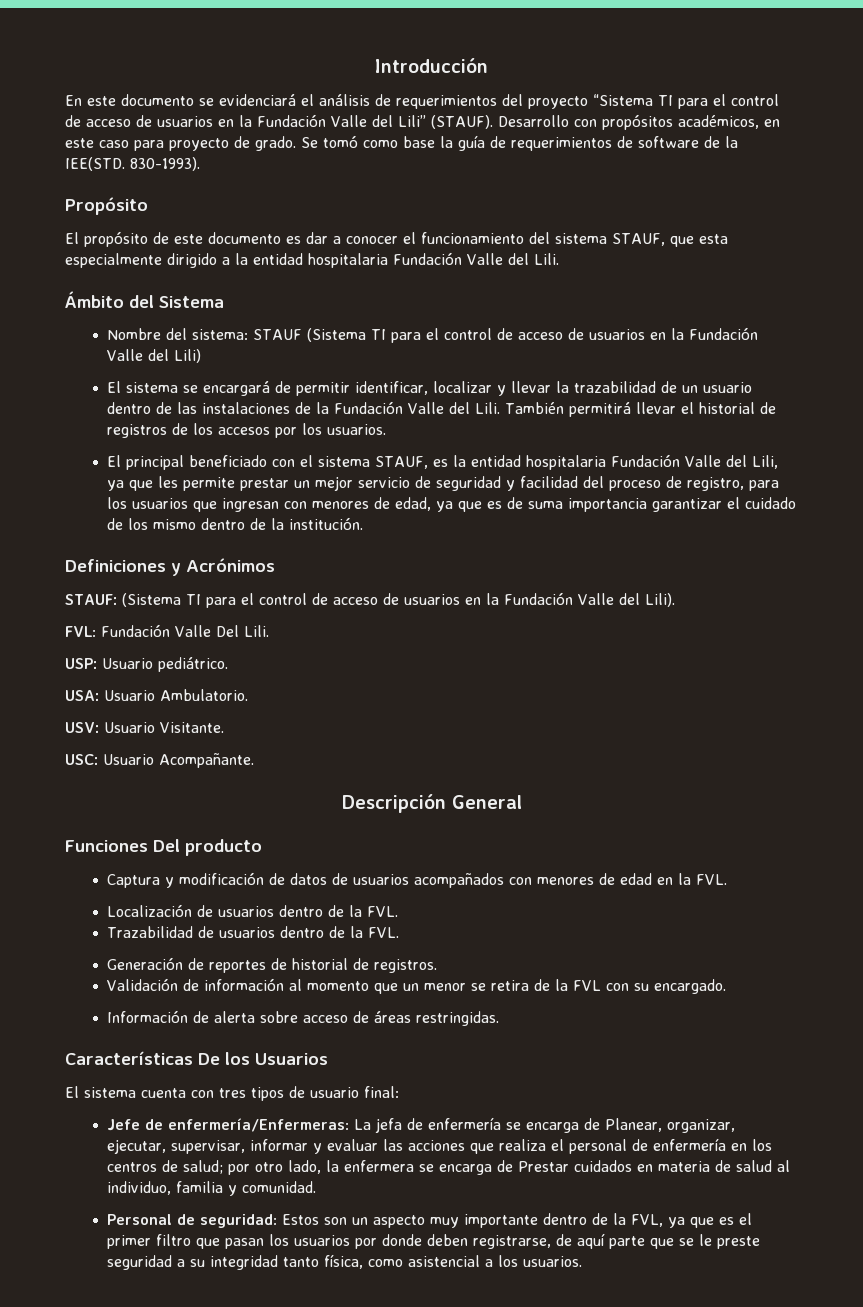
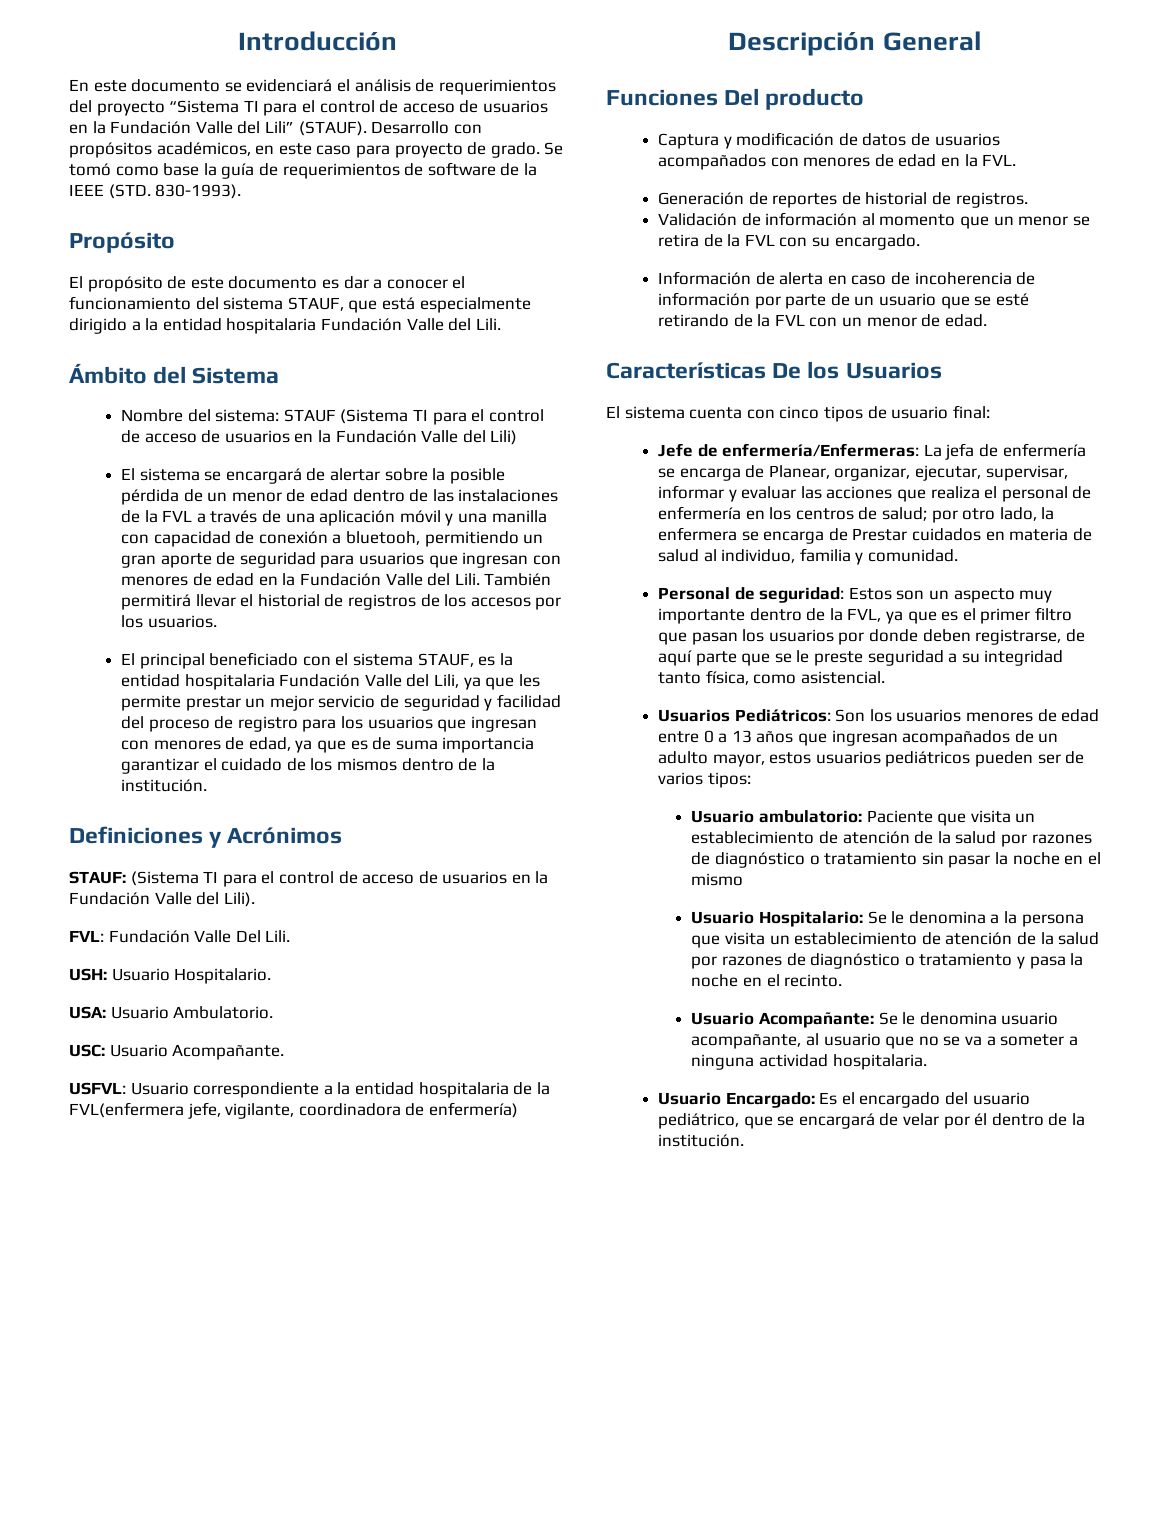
[65,157,125,171] IEE(STD. -> [69,184,151,199] IEEE (STD.
[698,234,728,244] esta -> [381,297,415,310] está
[296,381,753,396] permitir identificar, localizar y llevar la trazabilidad de un usuario -> [330,468,505,484] [121,489,349,505] alertar sobre la posible pérdida de un menor de edad
(330, 408) none -> [162,510,547,526] [121,531,544,547] [121,552,561,568] [121,573,296,586] FVL a través de una aplicación móvil y una manilla con capacidad de conexión a bluetooh, permitiendo un gran aporte de seguridad para usuarios que ingresan con menores de edad en la
[687,477,745,491] registro, -> [237,716,298,732] registro
[153,519,197,530] mismo -> [337,758,398,771] mismos
[65,657,228,672] USP: Usuario pediátrico. -> [69,968,272,984] USH: Usuario Hospitalario.
[65,722,224,733] // USV: Usuario Visitante. -> (274, 1012) none
(254, 760) none -> [69,1082,550,1098] [69,1102,518,1119] // USFVL: Usuario correspondiente a la entidad hospitalaria de la FVL(enfermera jefe, vigilante, coordinadora de enfermería)
[107,904,399,917] [107,926,400,938] // Localización de usuarios dentro de la FVL. // Trazabilidad de usuarios dentro de la FVL. -> (1017, 160) none
[260,1011,500,1026] sobre acceso de áreas restringidas. -> [827,272,1036,285] [658,292,1029,309] [658,314,987,327] en caso de incoherencia de información por parte de un usuario que se esté retirando de la FVL con un menor de edad.
[219,1088,246,1098] tres -> [779,406,820,419] cinco
[408,1255,583,1267] asistencial a los usuarios. -> [800,671,885,684] [658,709,1100,722] [658,730,1059,746] [658,751,1085,767] [658,772,751,788] [691,810,1036,826] [691,831,1092,847] [691,852,1101,868] [691,873,744,886] [691,911,1084,927] [691,932,1100,948] [691,953,1084,969] [691,974,843,987] [691,1012,1059,1028] [691,1033,1078,1049] [691,1054,927,1070] [658,1092,1030,1108] [658,1113,1085,1129] [658,1134,745,1147] asistencial. // Usuarios Pediátricos: Son los usuarios menores de edad entre 0 a 13 años que ingresan acompañados de un adulto mayor, estos usuarios pediátricos pueden ser de varios tipos: // Usuario ambulatorio: Paciente que visita un establecimiento de atención de la salud por razones de diagnóstico o tratamiento sin pasar la noche en el mismo // Usuario Hospitalario: Se le denomina a la persona que visita un establecimiento de atención de la salud por razones de diagnóstico o tratamiento y pasa la noche en el recinto. // Usuario Acompañante: Se le denomina usuario acompañante, al usuario que no se va a someter a ninguna actividad hospitalaria. // Usuario Encargado: Es el encargado del usuario pediátrico, que se encargará de velar por él dentro de la institución.

